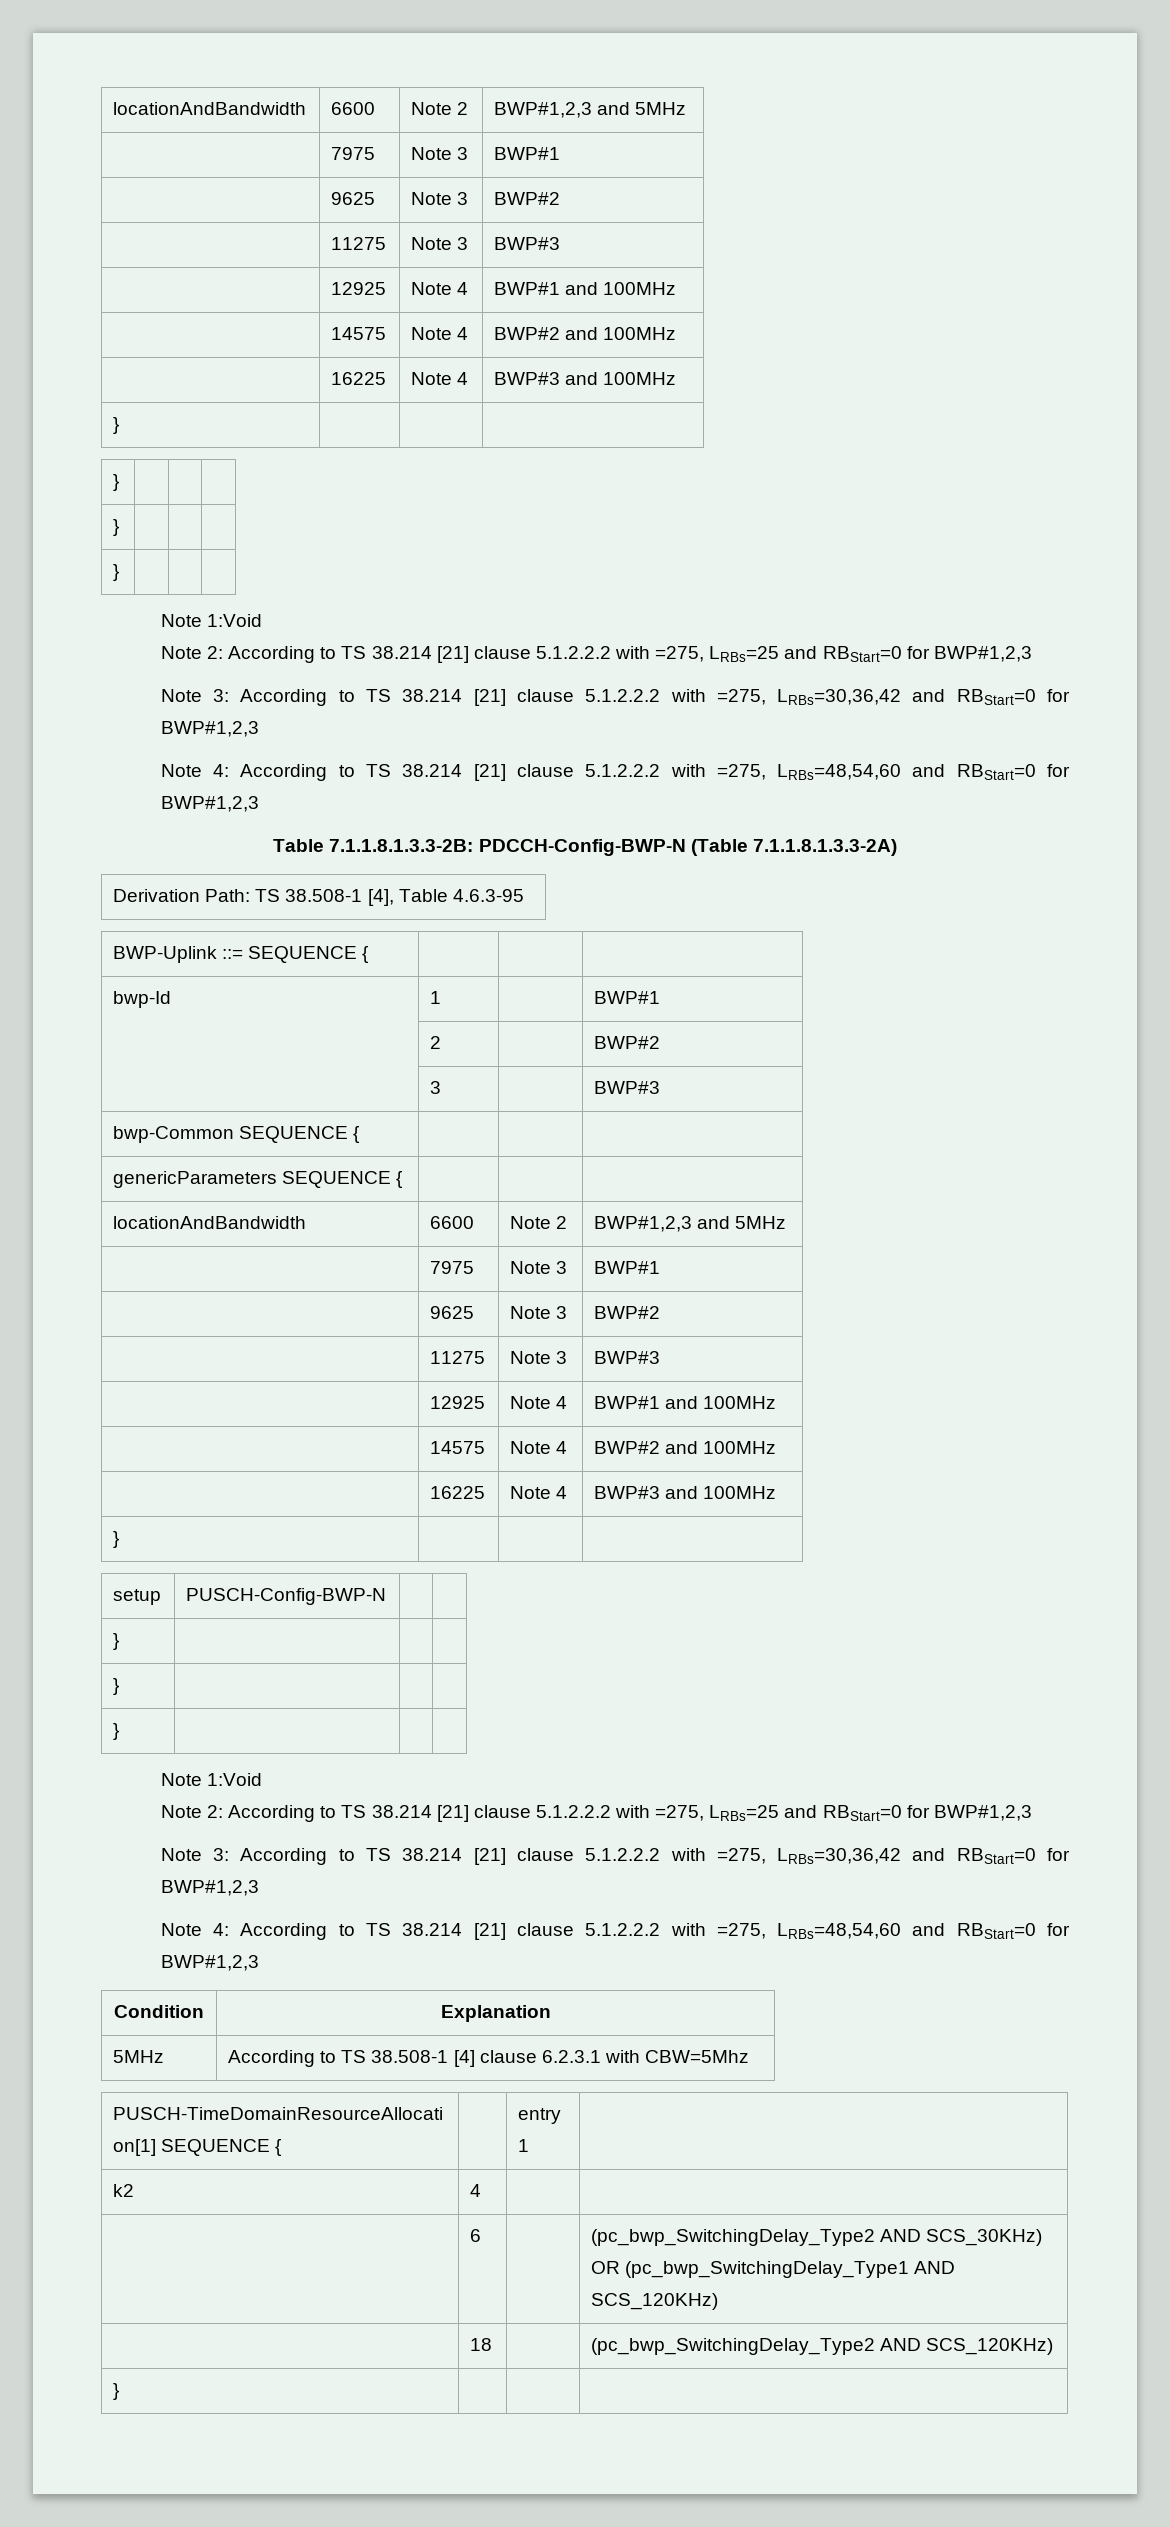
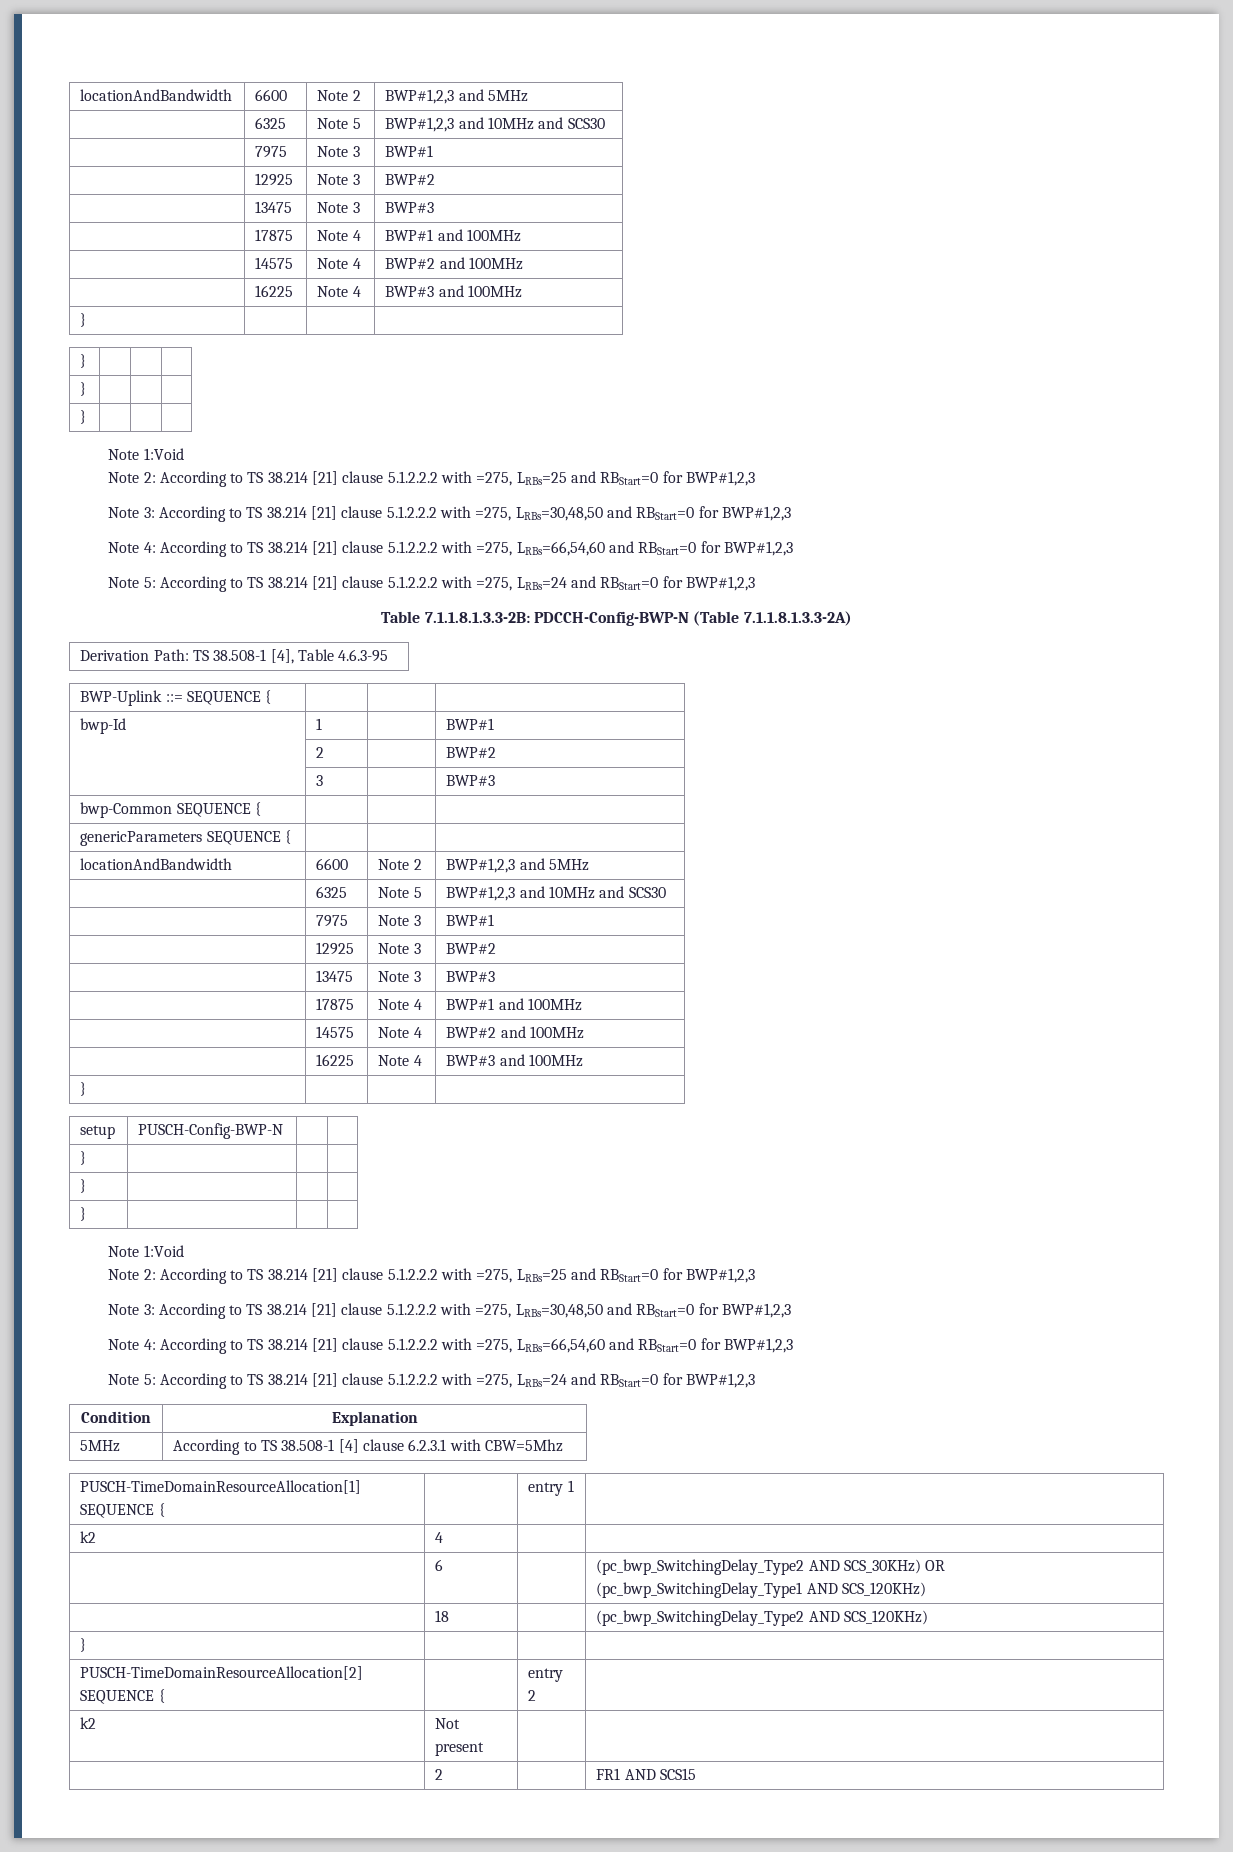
[113,102,307,115] [331,102,376,115] [411,102,469,115] [494,102,687,118] [331,147,376,160] [411,147,469,160] [494,147,561,160] [331,192,376,205] [411,192,469,205] [494,192,561,205] [331,237,387,250] [411,237,469,250] [494,237,561,250] [331,282,387,295] locationAndBandwidth | 6600 | Note 2 | BWP#1,2,3 and 5MHz // | 7975 | Note 3 | BWP#1 // | 9625 | Note 3 | BWP#2 // | 11275 | Note 3 | BWP#3 // | 12925 -> [80,89,233,101] [255,89,288,101] [317,90,361,101] [385,89,528,104] [255,117,287,129] [317,118,361,129] [385,117,605,132] [255,146,288,158] [317,146,360,157] [385,145,434,157] [255,173,294,186] [317,174,360,185] [385,174,436,185] [255,201,293,213] [317,202,360,213] [385,202,435,213] [255,229,294,241] locationAndBandwidth | 6600 | Note 2 | BWP#1,2,3 and 5MHz // | 6325 | Note 5 | BWP#1,2,3 and 10MHz and SCS30 // | 7975 | Note 3 | BWP#1 // | 12925 | Note 3 | BWP#2 // | 13475 | Note 3 | BWP#3 // | 17875
[777,689,902,705] LRBs=30,36,42 -> [515,507,603,521] LRBs=30,48,50
[777,764,902,780] LRBs=48,54,60 -> [516,541,793,556] [108,576,567,592] LRBs=66,54,60 and RBStart=0 for BWP#1,2,3 // Note 5: According to TS 38.214 [21] clause 5.1.2.2.2 with =275, LRBs=24
[430,1261,475,1274] [510,1261,568,1274] [594,1261,661,1274] [430,1306,475,1319] [510,1306,568,1319] [594,1306,661,1319] [430,1351,486,1364] [510,1351,568,1364] [594,1351,661,1364] [430,1396,486,1409] // | 7975 | Note 3 | BWP#1 // | 9625 | Note 3 | BWP#2 // | 11275 | Note 3 | BWP#3 // | 12925 -> [316,886,348,898] [378,887,422,898] [446,886,666,901] [316,915,349,927] [378,915,421,926] [446,914,495,926] [316,942,355,955] [378,943,421,954] [446,943,497,954] [316,970,354,982] [378,971,421,982] [446,971,496,982] [316,998,355,1010] // | 6325 | Note 5 | BWP#1,2,3 and 10MHz and SCS30 // | 7975 | Note 3 | BWP#1 // | 12925 | Note 3 | BWP#2 // | 13475 | Note 3 | BWP#3 // | 17875
[777,1848,902,1864] LRBs=30,36,42 -> [515,1304,603,1318] LRBs=30,48,50
[777,1923,902,1939] LRBs=48,54,60 -> [516,1338,793,1353] [108,1373,567,1389] LRBs=66,54,60 and RBStart=0 for BWP#1,2,3 // Note 5: According to TS 38.214 [21] clause 5.1.2.2.2 with =275, LRBs=24
(120, 2391) none -> [80,1666,364,1680] [80,1689,165,1704] [528,1668,564,1682] [528,1690,537,1701] [80,1717,97,1729] [435,1718,461,1729] [435,1742,485,1756] [435,1769,444,1780] [596,1768,696,1780] // PUSCH-TimeDomainResourceAllocation[2] SEQUENCE { | | entry 2 | // k2 | Not present | | // | 2 | | FR1 AND SCS15

